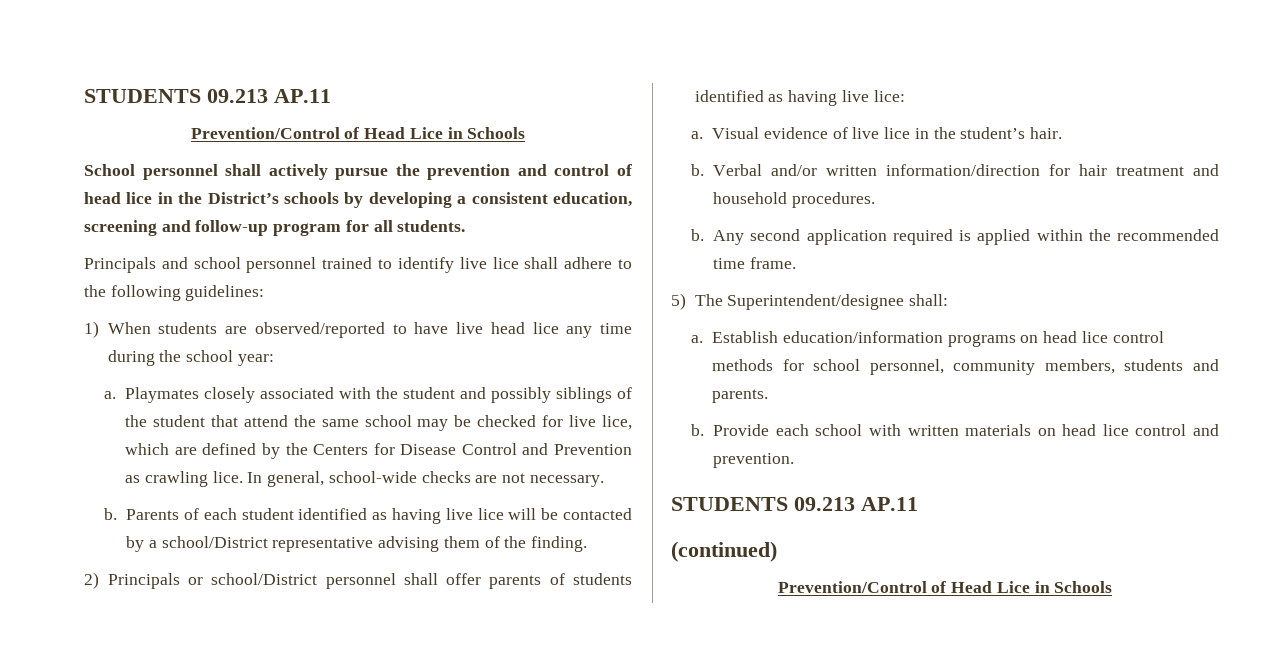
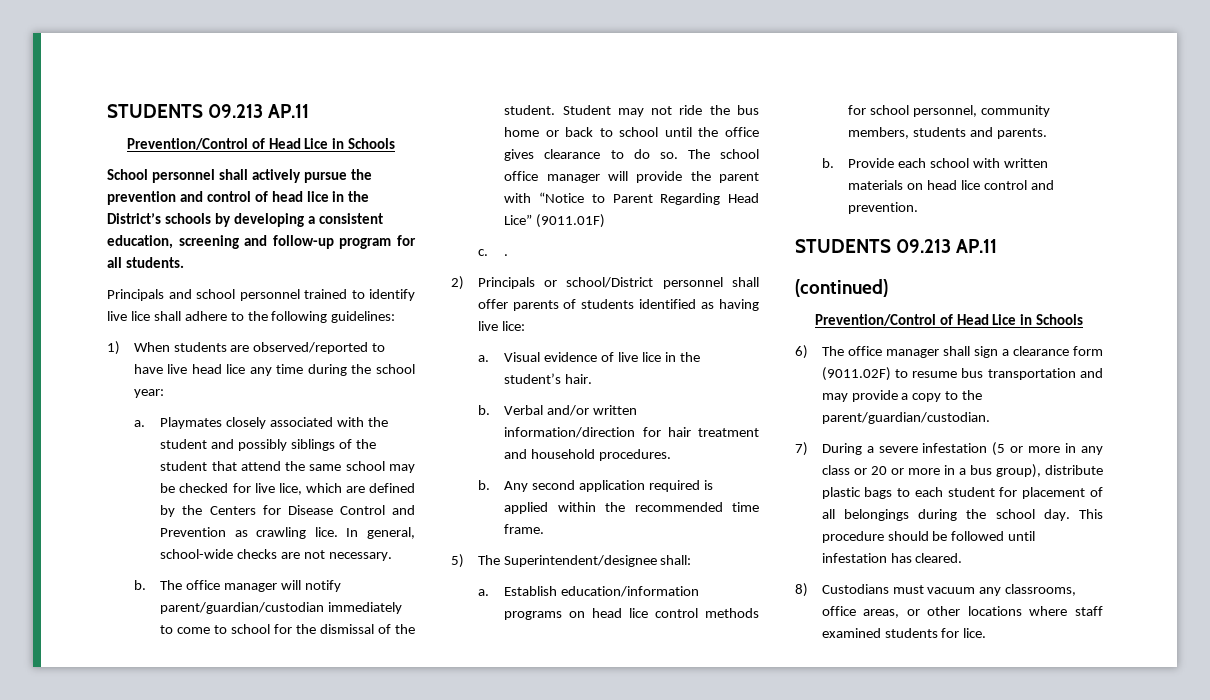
[126,508,632,524] [126,536,587,552] Parents of each student identified as having live lice will be contacted by a school/District representative advising them of the finding. -> [160,580,341,592] [160,602,403,614] [160,624,415,634] [504,105,759,117] [504,127,759,137] [504,149,759,161] [504,171,759,183] [504,192,759,205] [504,214,606,228] [477,249,509,256] The office manager will notify parent/guardian/custodian immediately to come to school for the dismissal of the student. Student may not ride the bus home or back to school until the office gives clearance to do so. The school office manager will provide the parent with “Notice to Parent Regarding Head Lice” (9011.01F) // c. .
(1113, 587) none -> [795,345,1103,359] [821,367,1103,381] [821,390,983,402] [821,412,990,424] [795,442,1103,456] [821,464,1103,478] [821,487,1103,499] [821,509,1103,521] [821,531,1036,543] [821,553,963,563] [795,583,1077,597] [821,606,1103,618] [821,628,987,638] // 6) The office manager shall sign a clearance form (9011.02F) to resume bus transportation and may provide a copy to the parent/guardian/custodian. // 7) During a severe infestation (5 or more in any class or 20 or more in a bus group), distribute plastic bags to each student for placement of all belongings during the school day. This procedure should be followed until infestation has cleared. // 8) Custodians must vacuum any classrooms, office areas, or other locations where staff examined students for lice.

